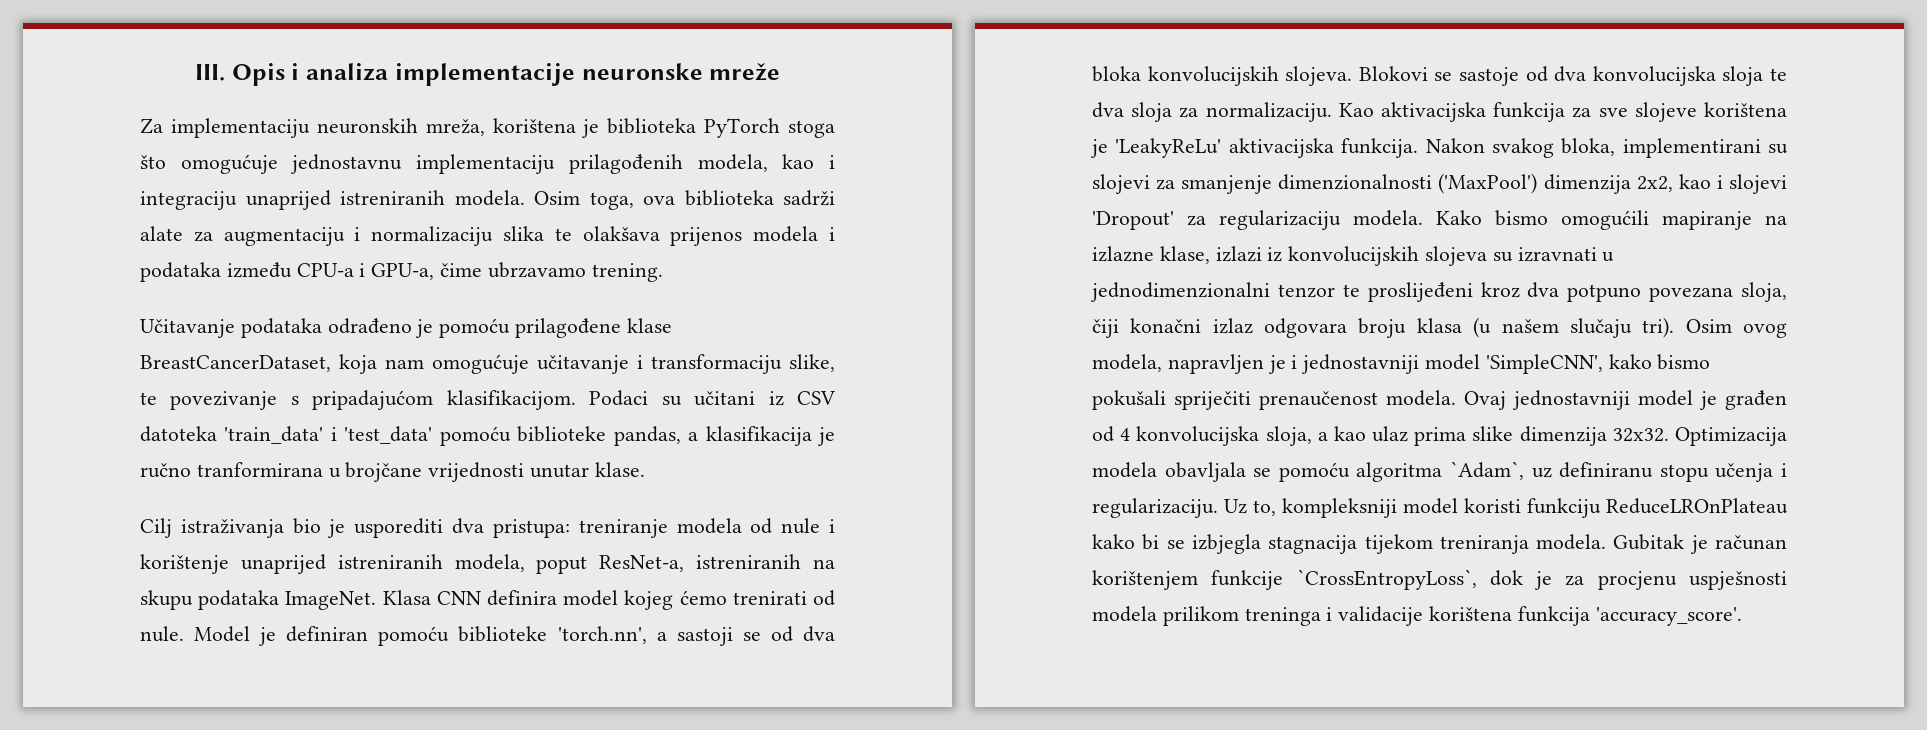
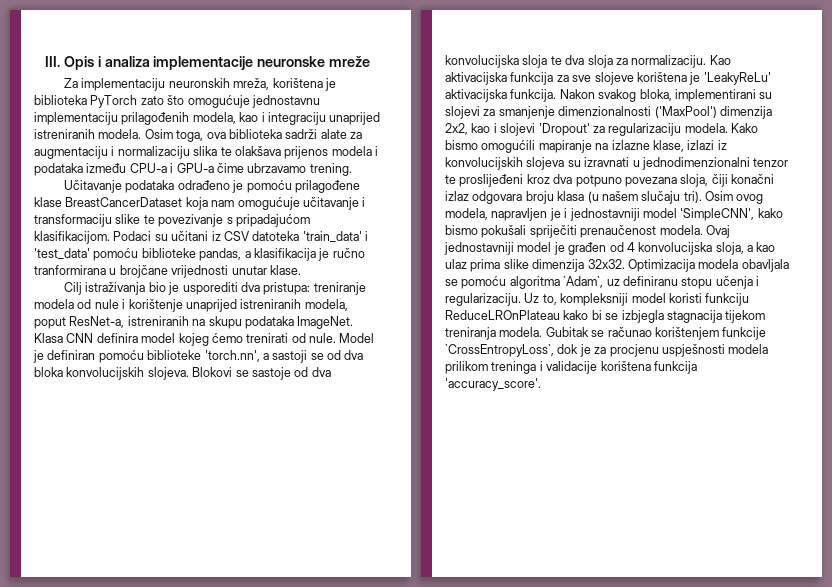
[788,120,835,138] stoga -> [140,96,164,105] zato
[371,263,435,280] GPU-a, -> [176,163,214,173] GPU-a
[140,355,331,372] BreastCancerDataset, -> [65,197,183,207] BreastCancerDataset
[789,354,835,372] slike, -> [115,214,141,224] slike
[1689,535,1787,554] je računan -> [591,327,652,337] se računao

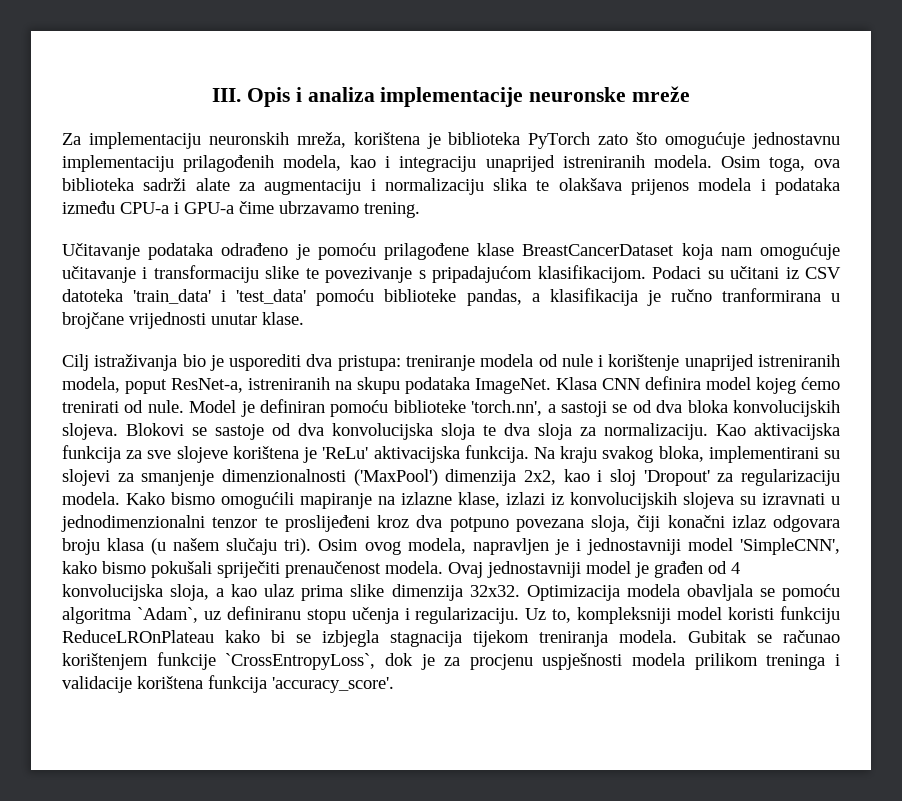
[703,72,771,85] 'LeakyReLu' -> [322,447,369,459] 'ReLu'
[559,89,595,99] Nakon -> [533,446,598,463] Na kraju
[500,123,536,136] slojevi -> [610,469,636,486] sloj

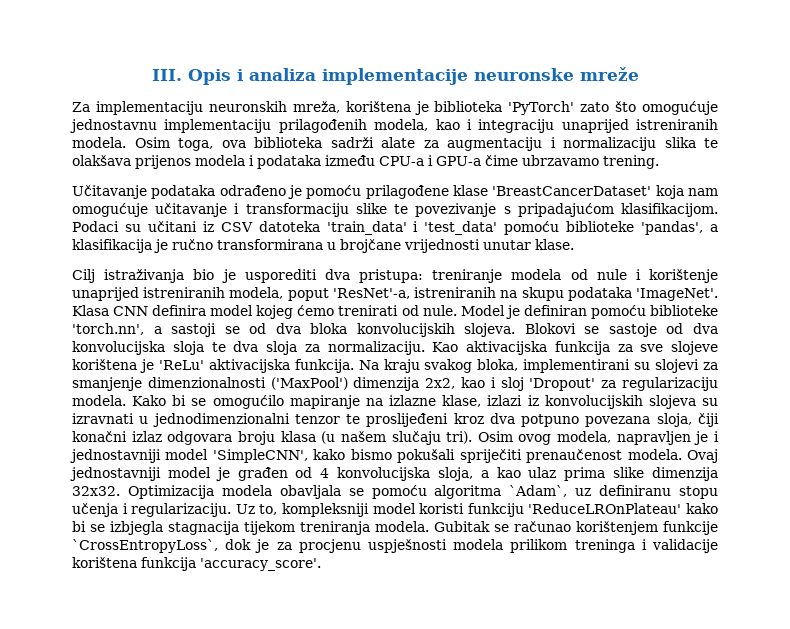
[528,132,591,149] PyTorch -> [508,101,575,115] 'PyTorch'
[522,244,675,256] BreastCancerDataset -> [492,186,652,196] 'BreastCancerDataset'
[466,289,522,306] pandas, -> [641,221,704,235] 'pandas',
[721,288,821,302] tranformirana -> [217,239,323,250] transformirana
[171,378,243,393] ResNet-a, -> [332,288,410,299] 'ResNet'-a,
[475,378,551,394] ImageNet. -> [636,288,718,301] 'ImageNet'.
[171,492,294,509] bismo omogućili -> [172,395,284,409] bi se omogućilo
[62,630,214,643] ReduceLROnPlateau -> [528,503,682,514] 'ReduceLROnPlateau'

